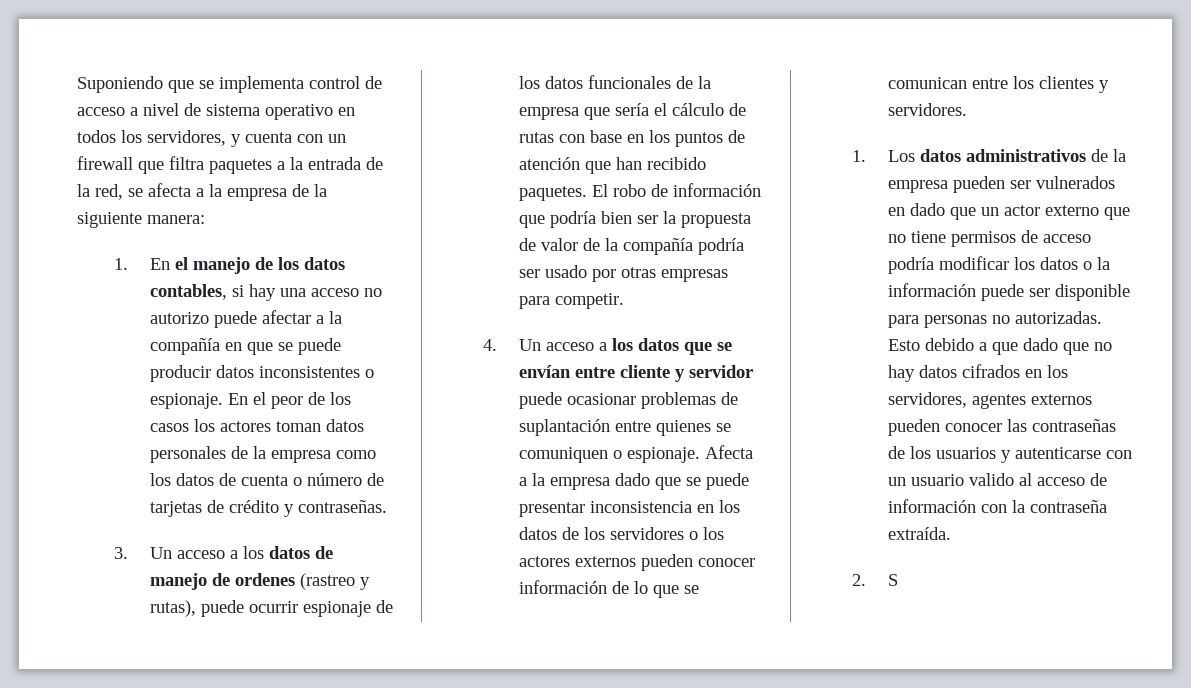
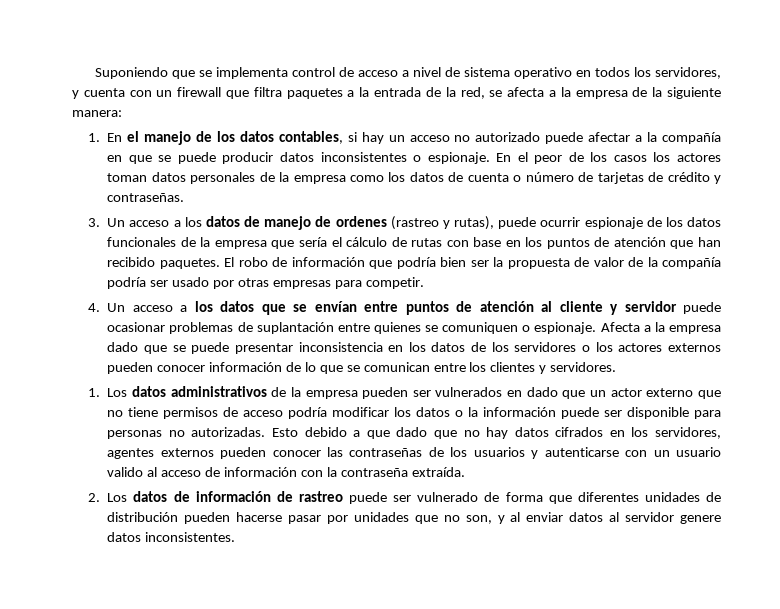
[280,288,307,297] una -> [388,135,405,142] un
[150,312,210,324] autorizo -> [475,132,541,142] autorizado
(616, 372) none -> [405,301,553,315] puntos de atención al
[888,574,899,586] S -> [107,491,721,504] [107,512,721,524] [107,532,236,542] Los datos de información de rastreo puede ser vulnerado de forma que diferentes unidades de distribución pueden hacerse pasar por unidades que no son, y al enviar datos al servidor genere datos inconsistentes.

